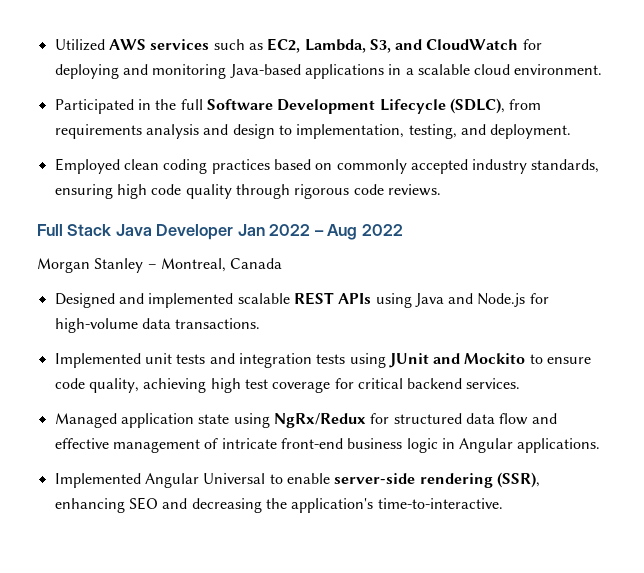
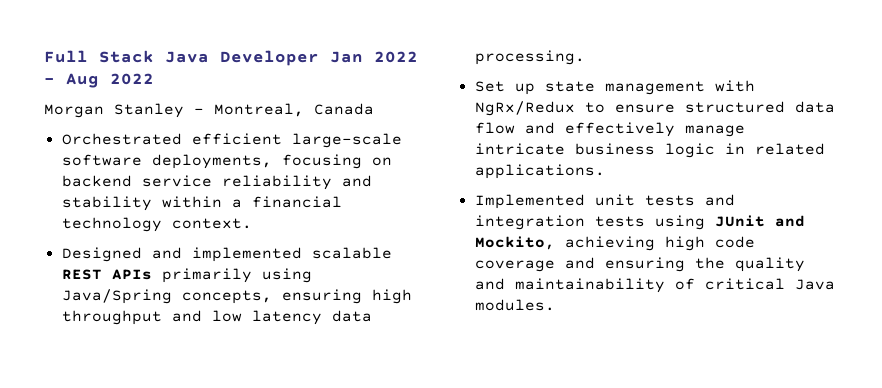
[54,38,542,53] [54,64,603,79] [54,98,542,114] [54,124,572,139] [54,158,600,174] [54,184,441,199] Utilized AWS services such as EC2, Lambda, S3, and CloudWatch for deploying and monitoring Java-based applications in a scalable cloud environment. // Participated in the full Software Development Lifecycle (SDLC), from requirements analysis and design to implementation, testing, and deployment. // Employed clean coding practices based on commonly accepted industry standards, ensuring high code quality through rigorous code reviews. // -> (44, 56) none
(283, 263) none -> [61,133,402,148] [61,154,392,169] [61,175,372,190] [61,196,342,211] [61,217,252,232] // Orchestrated efficient large-scale software deployments, focusing on backend service reliability and stability within a financial technology context.
[375,293,549,308] [54,318,261,333] using Java and Node.js for high-volume data transactions. -> [161,268,312,283] [61,289,412,304] [61,310,372,325] [474,50,585,65] [474,80,755,95] [474,101,835,116] [474,122,745,137] [474,143,825,158] [474,164,605,179] primarily using Java/Spring concepts, ensuring high throughput and low latency data processing. // Set up state management with NgRx/Redux to ensure structured data flow and effectively manage intricate business logic in related applications.
[464,353,592,364] [54,378,521,393] [54,413,558,428] [54,438,601,453] [54,472,540,488] [54,497,503,513] Mockito to ensure code quality, achieving high test coverage for critical backend services. // Managed application state using NgRx/Redux for structured data flow and effective management of intricate front-end business logic in Angular applications. // Implemented Angular Universal to enable server-side rendering (SSR), enhancing SEO and decreasing the application's time-to-interactive. -> [474,236,755,251] [474,257,805,272] [474,278,835,293] [474,299,555,311] Mockito, achieving high code coverage and ensuring the quality and maintainability of critical Java modules.

